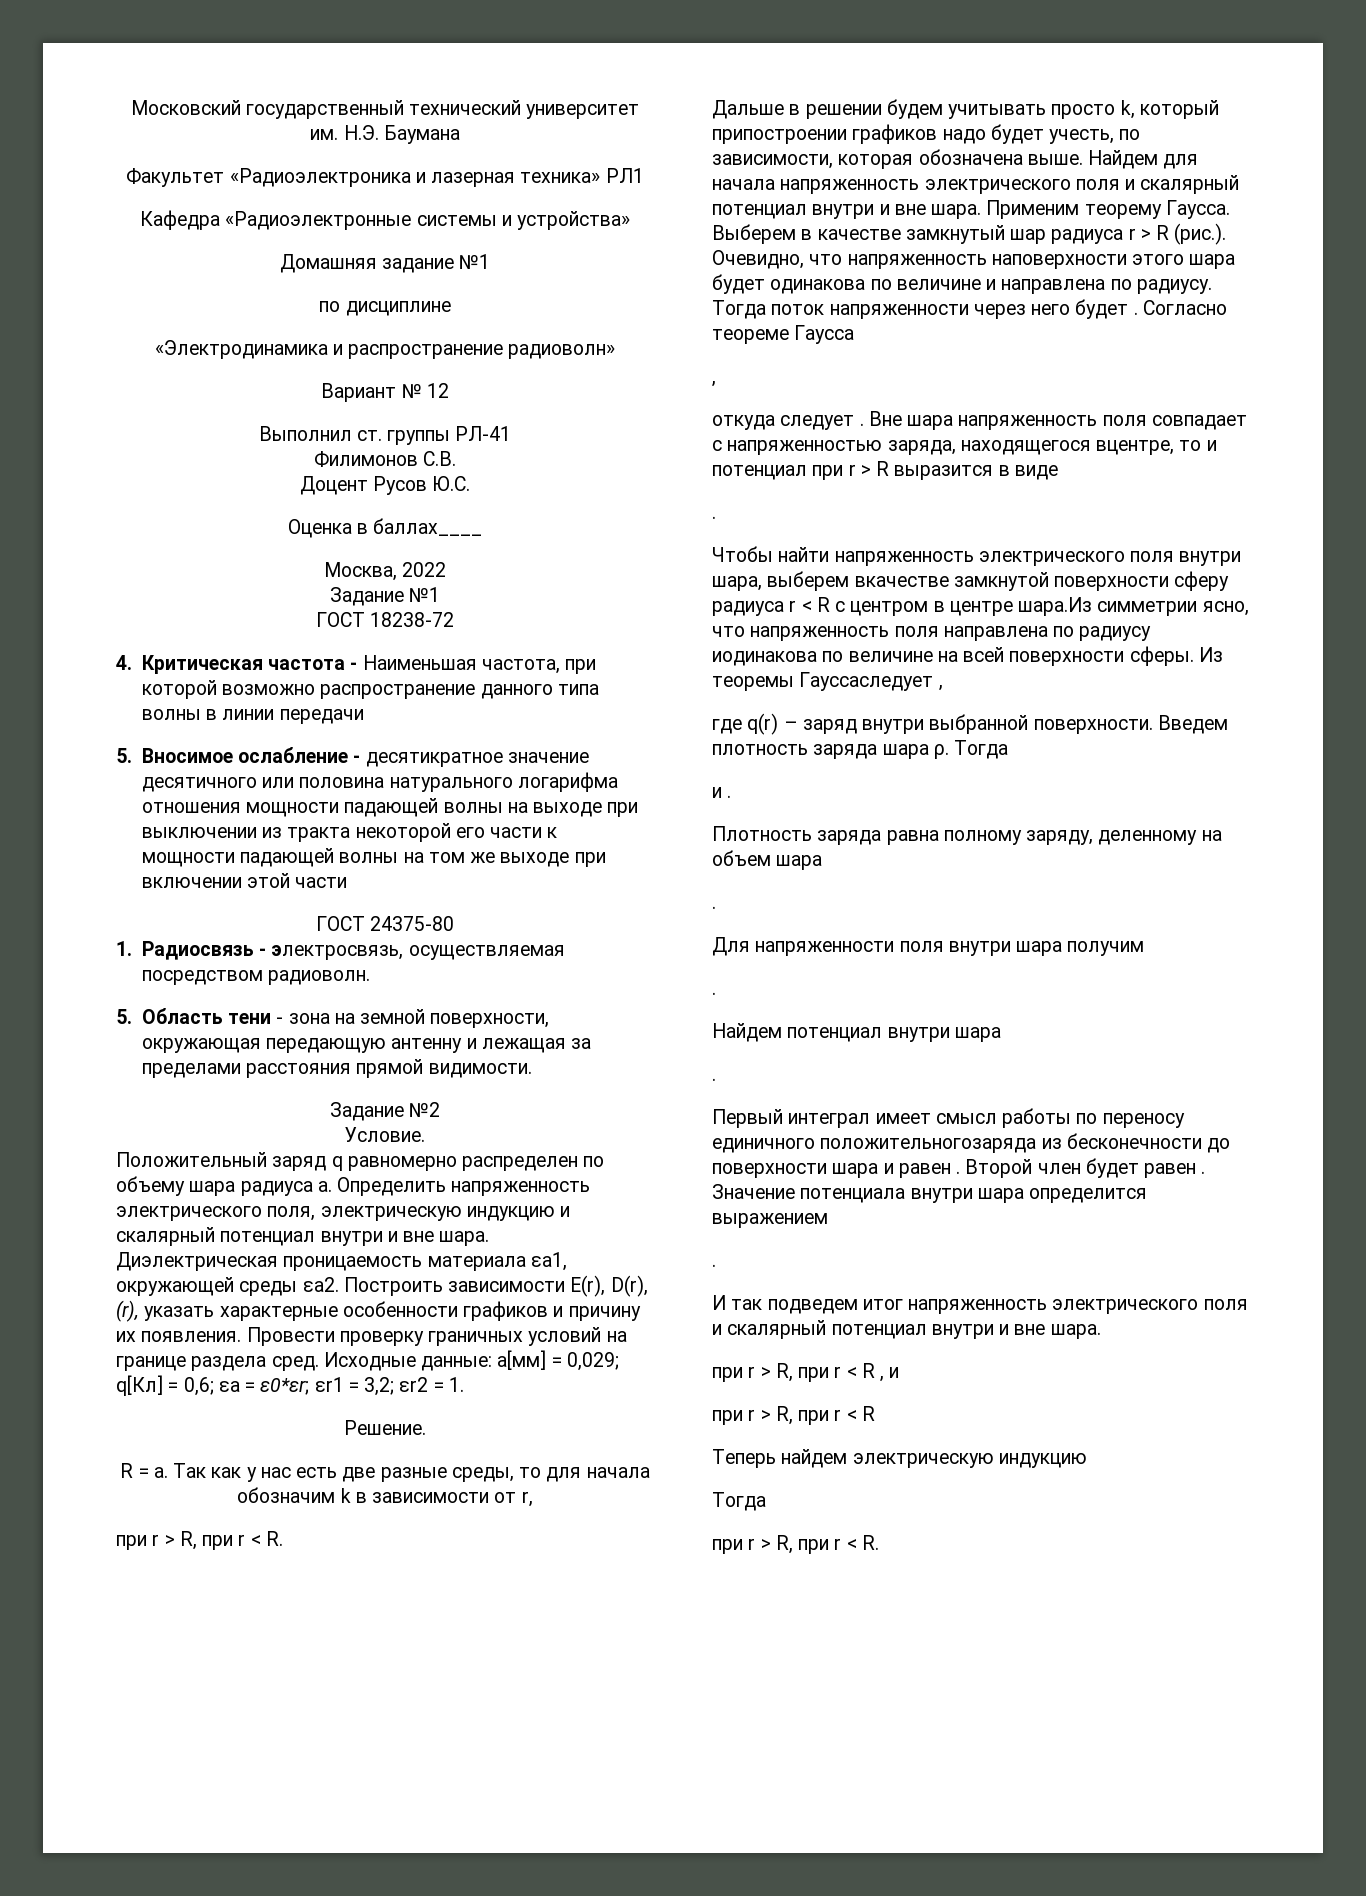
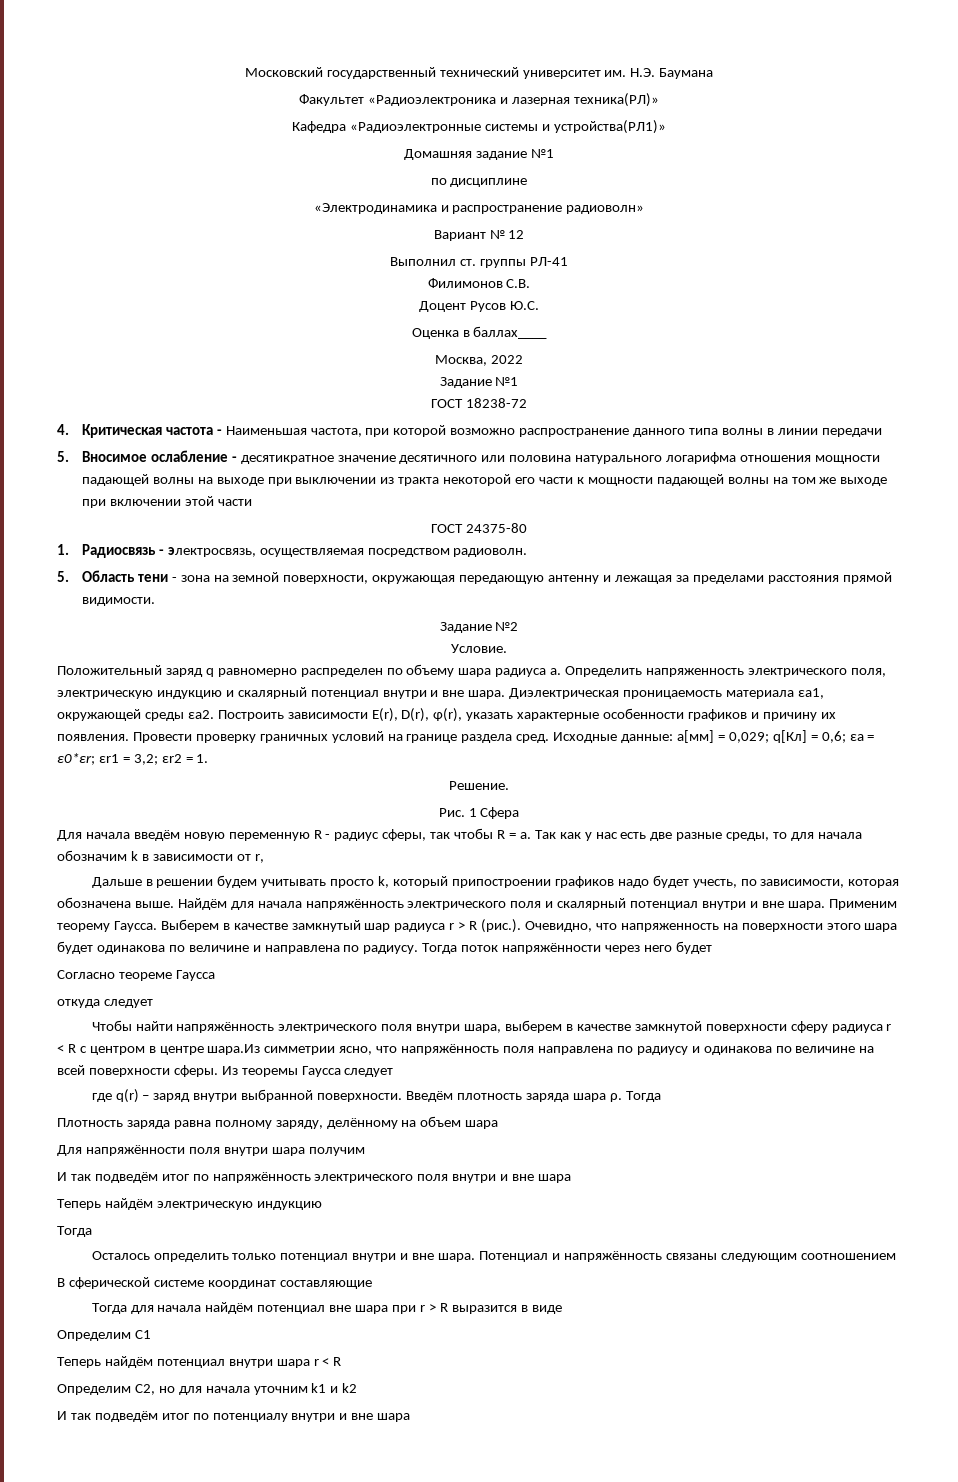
[520,168,644,183] техника» РЛ1 -> [573,93,659,107] техника(РЛ)»
[517,211,631,230] устройства» -> [553,120,666,134] устройства(РЛ1)»
[116,1300,139,1322] (r), -> [433,708,463,722] φ(r),
(426, 1427) none -> [438,807,520,819] [57,828,494,841] Рис. 1 Сфера // Для начала введём новую переменную R - радиус сферы, так чтобы
[116,1531,283,1550] // при r > R, при r < R. -> (264, 858) none
[1088,150,1199,169] [712,179,920,194] Найдем для начала напряженность -> [177,898,404,910] Найдём для начала напряжённость
[991,254,1127,269] наповерхности -> [722,923,823,932] на поверхности
[829,304,969,319] напряженности -> [502,943,602,954] напряжённости
[1133,312,1138,315] . -> (712, 947) //
[712,381,716,387] // , -> (215, 975) none
[859,411,1247,430] [712,440,1217,455] [712,461,1058,480] [712,516,716,519] . Вне шара напряженность поля совпадает с напряженностью заряда, находящегося вцентре, то и потенциал при r > R выразится в виде // . -> (153, 1003) none
[834,551,974,566] напряженность -> [176,1022,275,1033] напряжённость
[854,576,949,587] вкачестве -> [565,1024,631,1031] в качестве
[750,626,890,641] напряженность -> [401,1044,500,1055] напряжённость
[712,651,817,666] иодинакова -> [691,1046,772,1055] и одинакова
[799,672,943,691] Гауссаследует , -> [301,1066,394,1077] Гаусса следует
[1157,715,1228,734] Введем -> [406,1091,454,1102] Введём
[712,787,732,798] // и . -> (661, 1096) none
[1098,830,1198,845] деленному -> [326,1118,398,1129] делённому
[712,906,716,909] [712,937,895,956] // . // Для напряженности -> [57,1145,185,1156] // Для напряжённости
[712,992,716,995] [712,1023,1001,1042] [712,1078,716,1081] [712,1108,1185,1128] [712,1133,1231,1153] [712,1158,1206,1178] [712,1184,1148,1203] [712,1213,828,1228] [712,1264,716,1267] [712,1295,1248,1314] [712,1320,1101,1339] [712,1363,900,1382] [712,1406,875,1425] [712,1449,1087,1468] [712,1492,766,1511] [712,1535,879,1554] . // Найдем потенциал внутри шара // . // Первый интеграл имеет смысл работы по переносу единичного положительногозаряда из бесконечности до поверхности шара и равен . Второй член будет равен . Значение потенциала внутри шара определится выражением // . // И так подведем итог напряженность электрического поля и скалярный потенциал внутри и вне шара. // при r > R, при r < R , и // при r > R, при r < R // Теперь найдем электрическую индукцию // Тогда // при r > R, при r < R. -> [57,1172,572,1183] [57,1198,322,1210] [57,1226,92,1237] [91,1251,896,1262] [57,1277,372,1289] [91,1302,562,1314] [57,1330,151,1341] [57,1356,342,1368] [57,1383,358,1395] [57,1411,411,1422] И так подведём итог по напряжённость электрического поля внутри и вне шара // Теперь найдём электрическую индукцию // Тогда // Осталось определить только потенциал внутри и вне шара. Потенциал и напряжённость связаны следующим соотношением // В сферической системе координат составляющие // Тогда для начала найдём потенциал вне шара при r > R выразится в виде // Определим С1 // Теперь найдём потенциал внутри шара r < R // Определим С2, но для начала уточним k1 и k2 // И так подведём итог по потенциалу внутри и вне шара

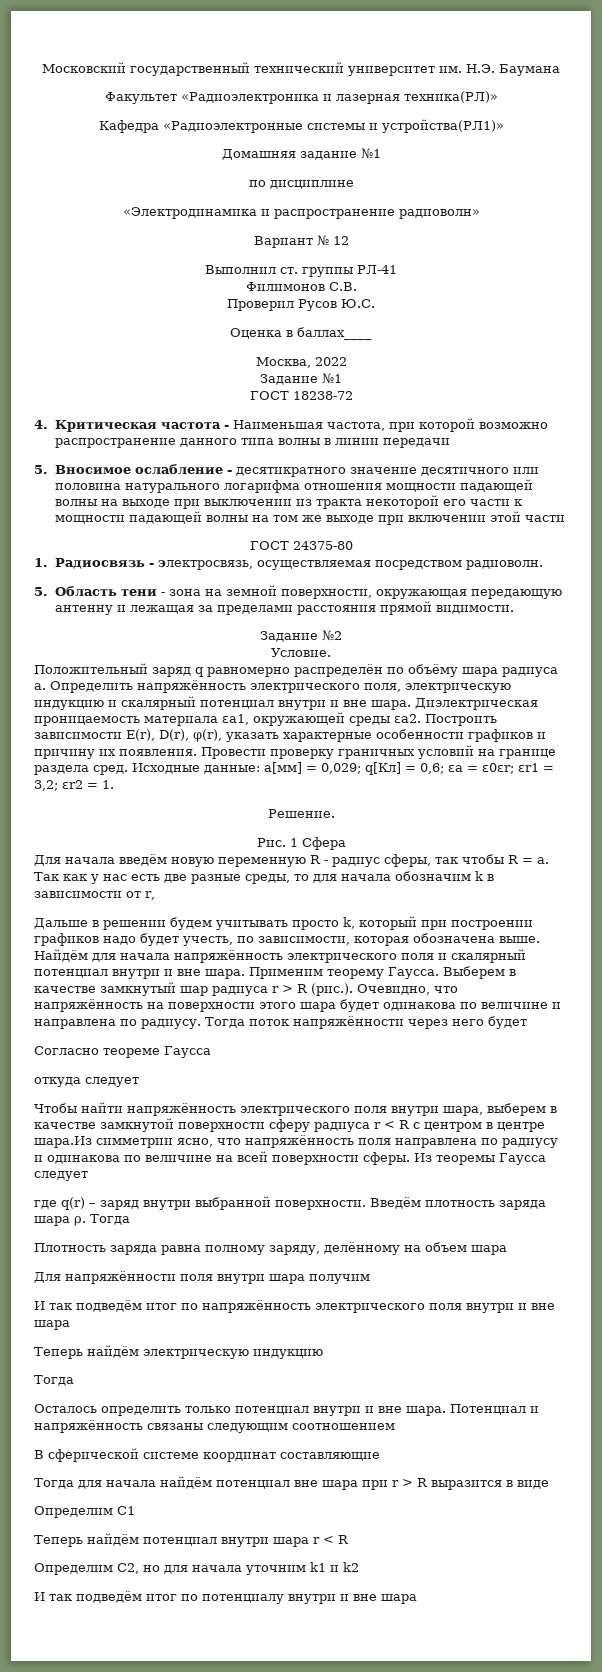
[419,301,467,312] Доцент -> [227,299,294,311] Проверил
[240,455,334,464] десятикратное -> [235,467,346,477] десятикратного
[300,664,455,677] распределен по объему -> [294,664,458,677] распределён по объёму
[646,668,745,677] напряженность -> [137,680,246,693] напряжённость
[57,753,95,765] ε0*εr; -> [482,763,514,774] ε0εr;
[451,879,551,888] припостроении -> [421,920,533,930] при построении
[620,923,719,932] напряженность -> [34,999,143,1012] напряжённость

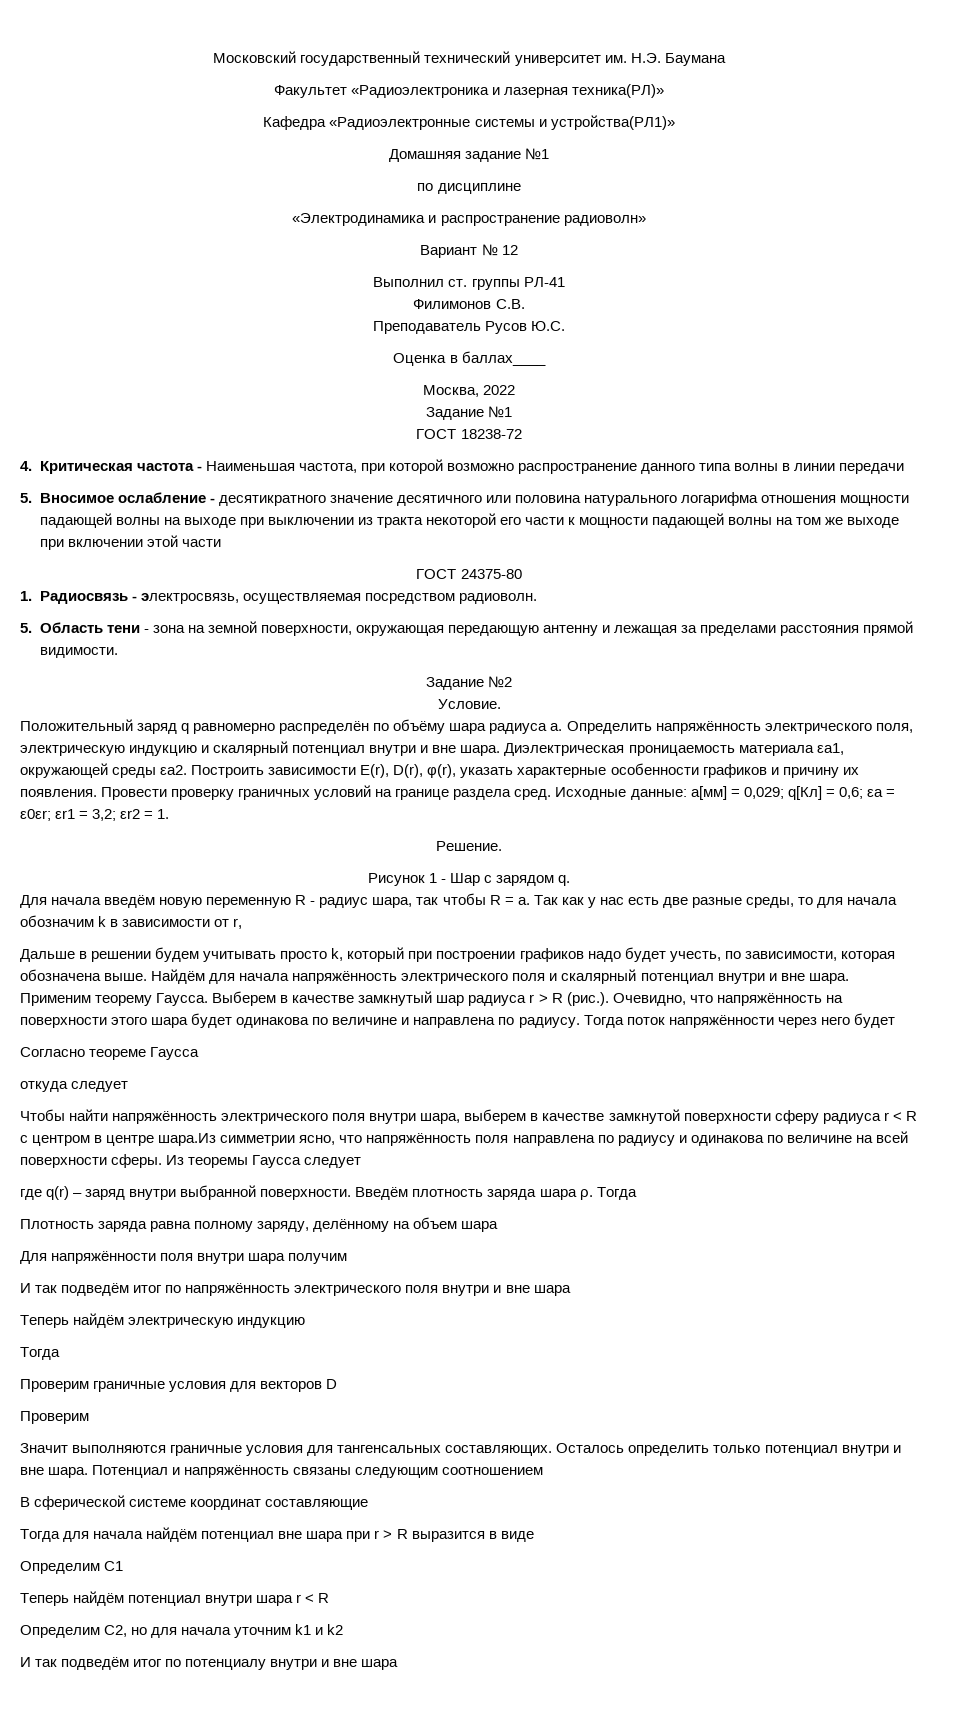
[227,299,294,311] Проверил -> [372,321,481,334] Преподаватель
[256,837,346,850] Рис. 1 Сфера -> [367,873,571,886] Рисунок 1 - Шар с зарядом q.
[384,854,431,867] сферы, -> [372,897,413,908] шара,
(74, 1380) none -> [20,1379,338,1392] [20,1411,89,1424] [20,1443,553,1456] Проверим граничные условия для векторов D // Проверим // Значит выполняются граничные условия для тангенсальных составляющих.

